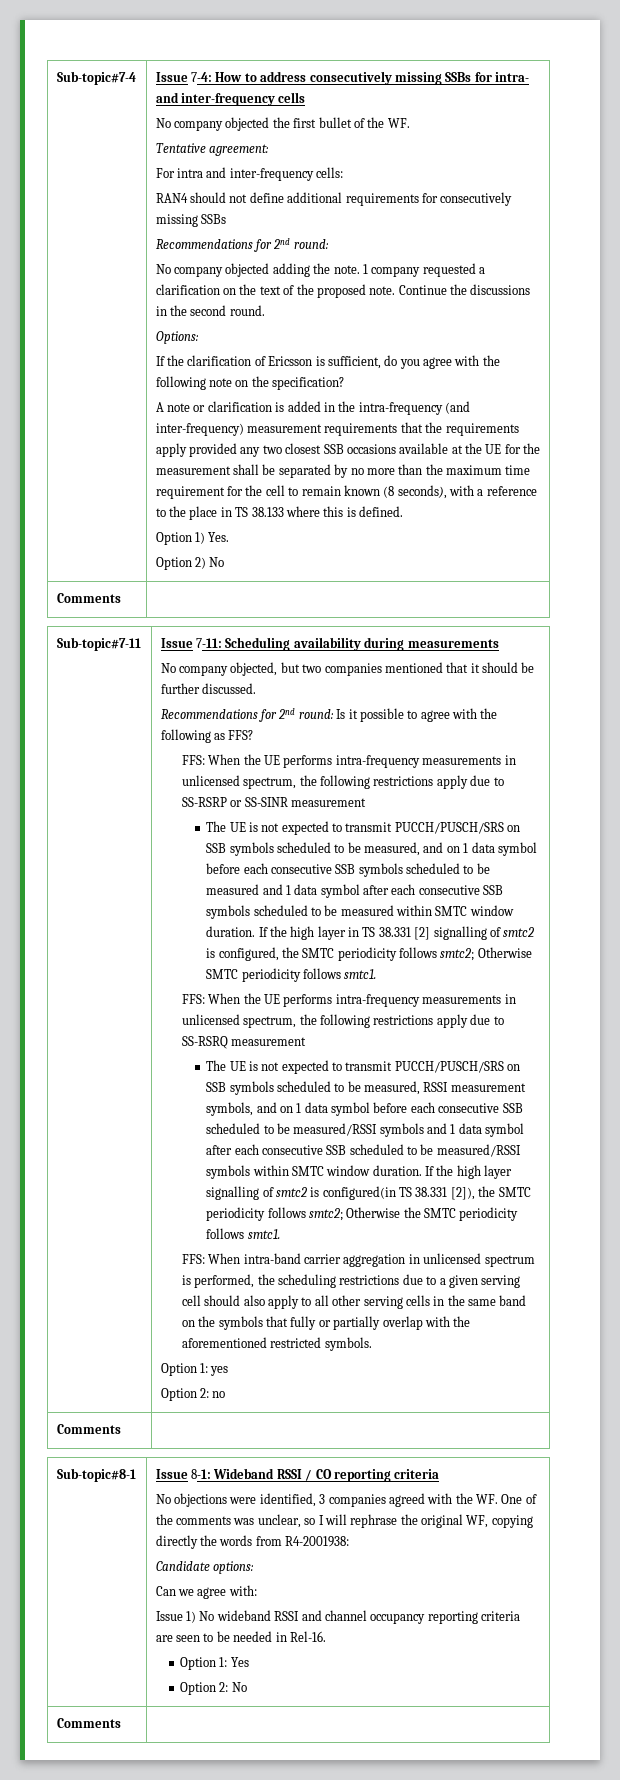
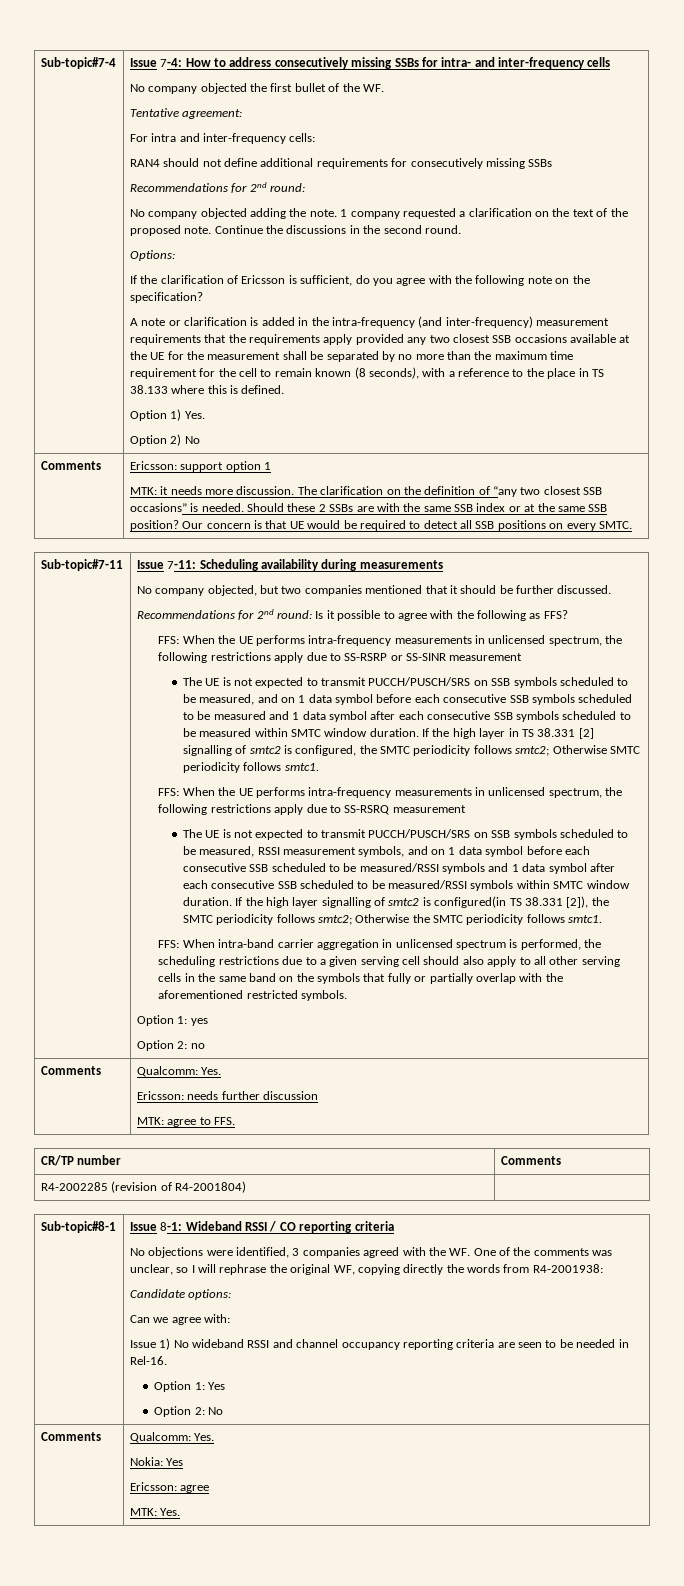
(121, 598) none -> [129,461,272,472] [129,486,603,497] [129,503,608,512] [129,520,632,531] Ericsson: support option 1 // MTK: it needs more discussion. The clarification on the definition of “any two closest SSB occasions” is needed. Should these 2 SSBs are with the same SSB index or at the same SSB position? Our concern is that UE would be required to detect all SSB positions on every SMTC.
(121, 1429) none -> [136,1066,222,1077] [136,1091,319,1100] [136,1117,236,1127] [40,1155,122,1166] [500,1156,561,1165] [40,1181,247,1193] | Qualcomm: Yes. // Ericsson: needs further discussion // MTK: agree to FFS. // CR/TP number | Comments // R4-2002285 (revision of R4-2001804)
(121, 1723) none -> [129,1432,215,1443] [129,1457,184,1466] [129,1482,210,1493] [129,1508,181,1516] Qualcomm: Yes. // Nokia: Yes // Ericsson: agree // MTK: Yes.

